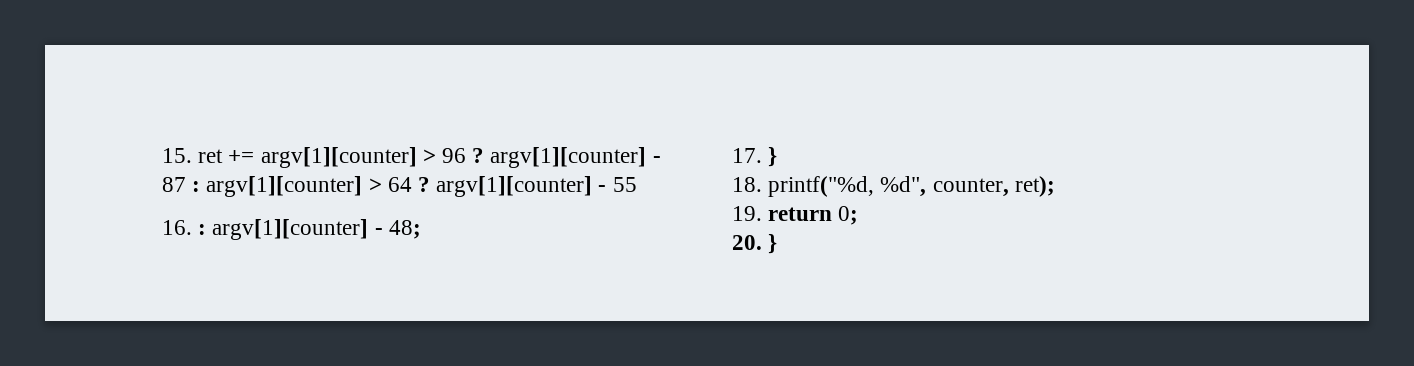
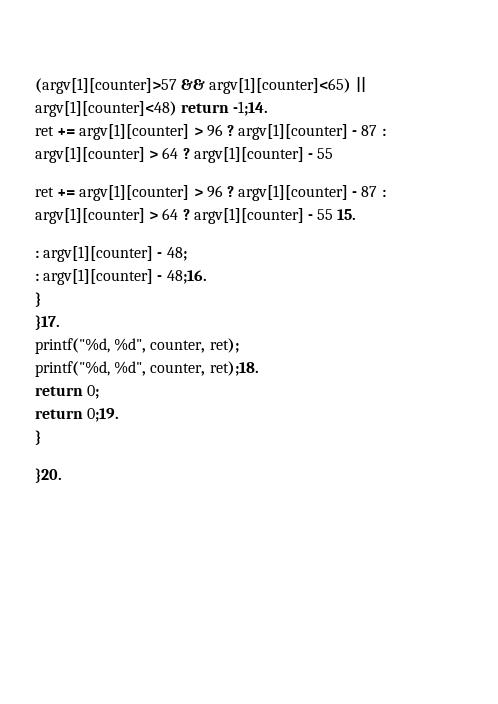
[162,148,192,163] 15. -> [35,77,366,94] [35,101,269,117] (argv[1][counter]>57 && argv[1][counter]<65) || argv[1][counter]<48) return -1;14. //
[162,220,192,235] 16. -> [35,185,386,201] [35,208,357,224] ret += argv[1][counter] > 96 ? argv[1][counter] - 87 : argv[1][counter] > 64 ? argv[1][counter] - 55 15. //
[732,147,778,167] [732,177,762,192] 17. } // 18. -> [35,269,207,285] [35,292,41,307] [35,315,60,330] : argv[1][counter] - 48;16. // } // }17. //
[732,206,762,221] 19. -> [35,361,259,377] printf("%d, %d", counter, ret);18. //
[732,234,778,254] 20. } -> [35,408,120,422] [35,430,41,445] [35,468,62,483] return 0;19. // } // }20.

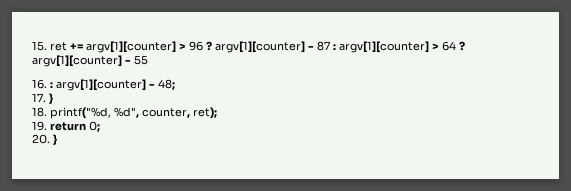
[35,77,366,94] [35,101,269,117] (argv[1][counter]>57 && argv[1][counter]<65) || argv[1][counter]<48) return -1;14. // -> [32,41,47,51] 15.
[35,185,386,201] [35,208,357,224] ret += argv[1][counter] > 96 ? argv[1][counter] - 87 : argv[1][counter] > 64 ? argv[1][counter] - 55 15. // -> [32,79,47,89] 16.
[35,269,207,285] [35,292,41,307] [35,315,60,330] : argv[1][counter] - 48;16. // } // }17. // -> [32,93,53,105] [32,107,47,117] 17. } // 18.
[35,361,259,377] printf("%d, %d", counter, ret);18. // -> [32,121,47,131] 19.
[35,408,120,422] [35,430,41,445] [35,468,62,483] return 0;19. // } // }20. -> [32,134,57,146] 20. }

